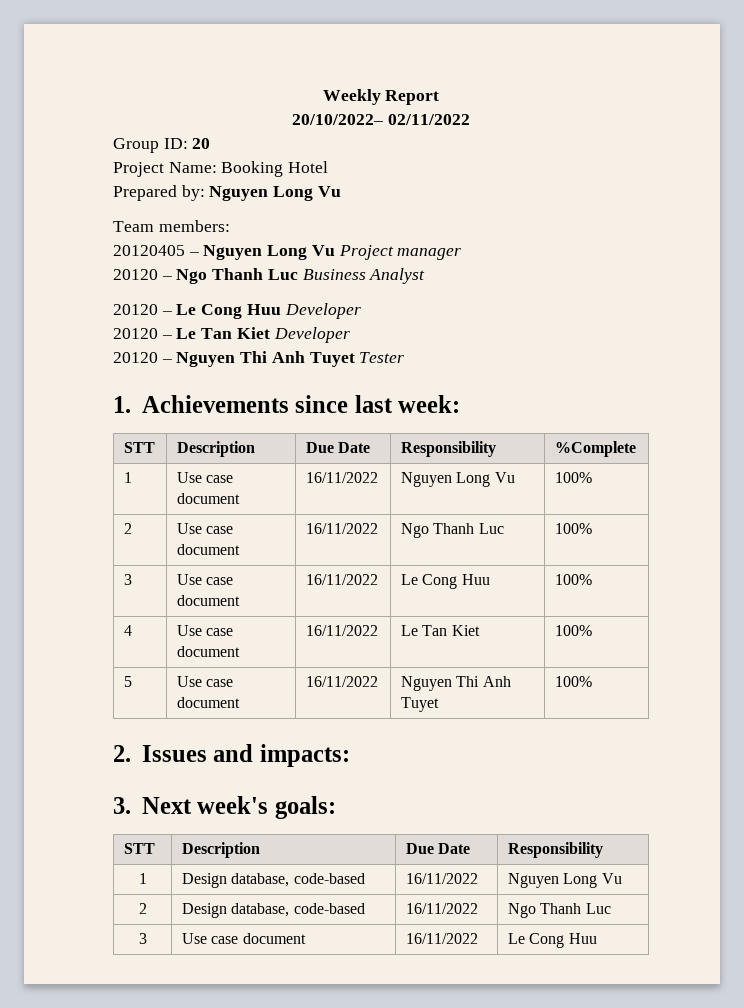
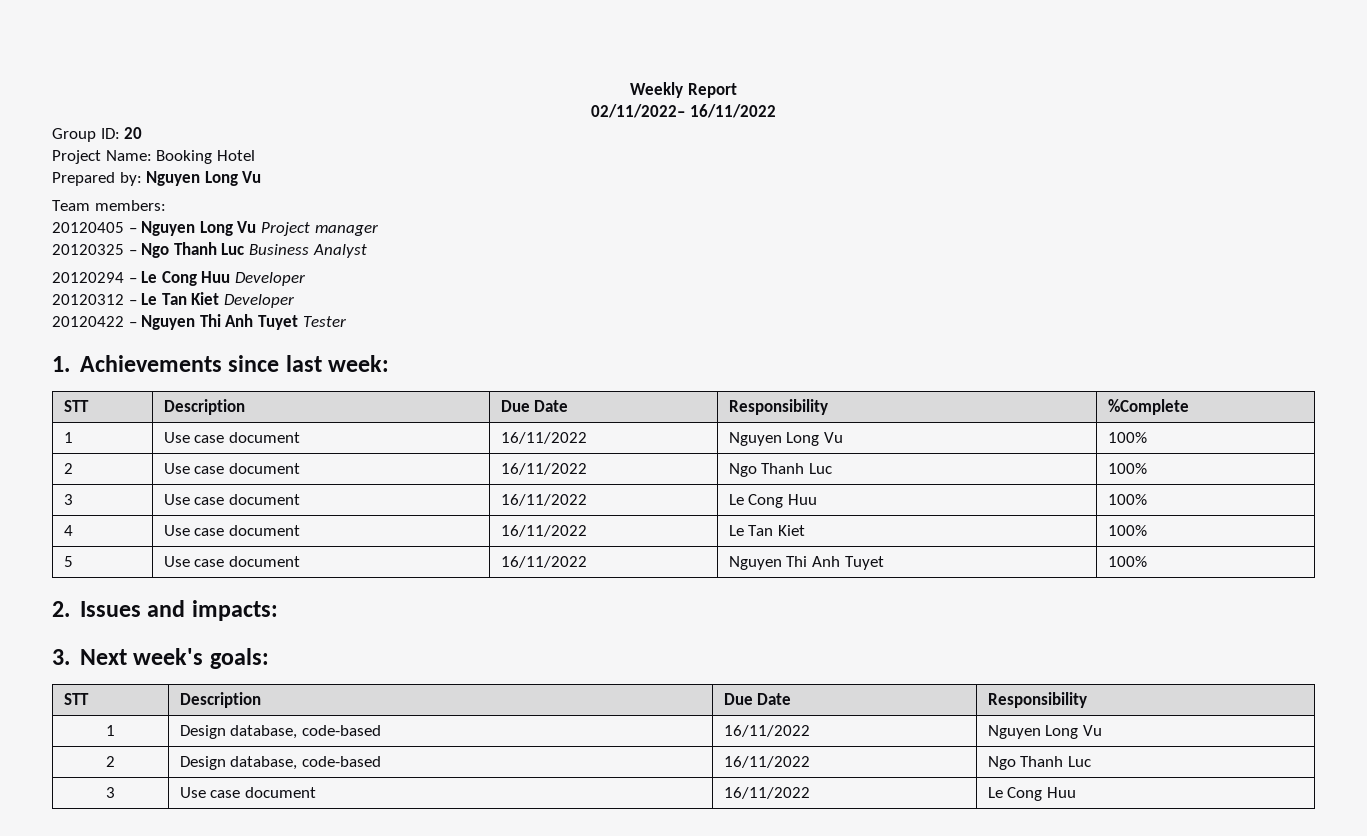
[292,114,470,125] 20/10/2022– 02/11/2022 -> [591,104,776,118] 02/11/2022– 16/11/2022
[113,269,158,280] 20120 -> [52,244,124,255] 20120325
[113,304,158,315] 20120 -> [52,272,124,283] 20120294
[113,328,158,339] 20120 -> [52,294,124,305] 20120312
[113,352,158,363] 20120 -> [52,316,124,327] 20120422

